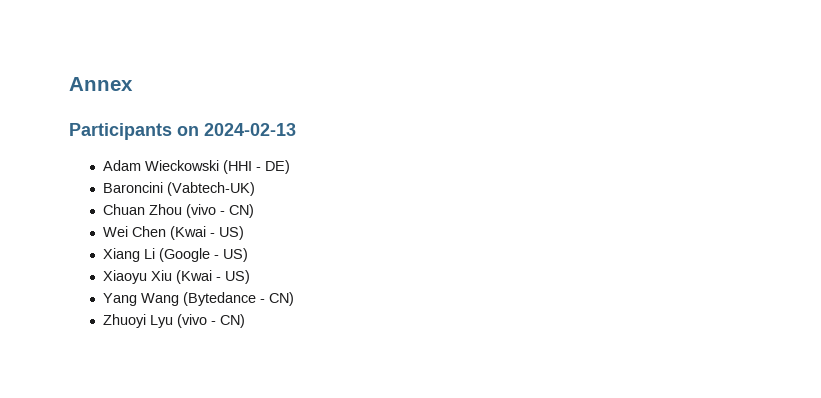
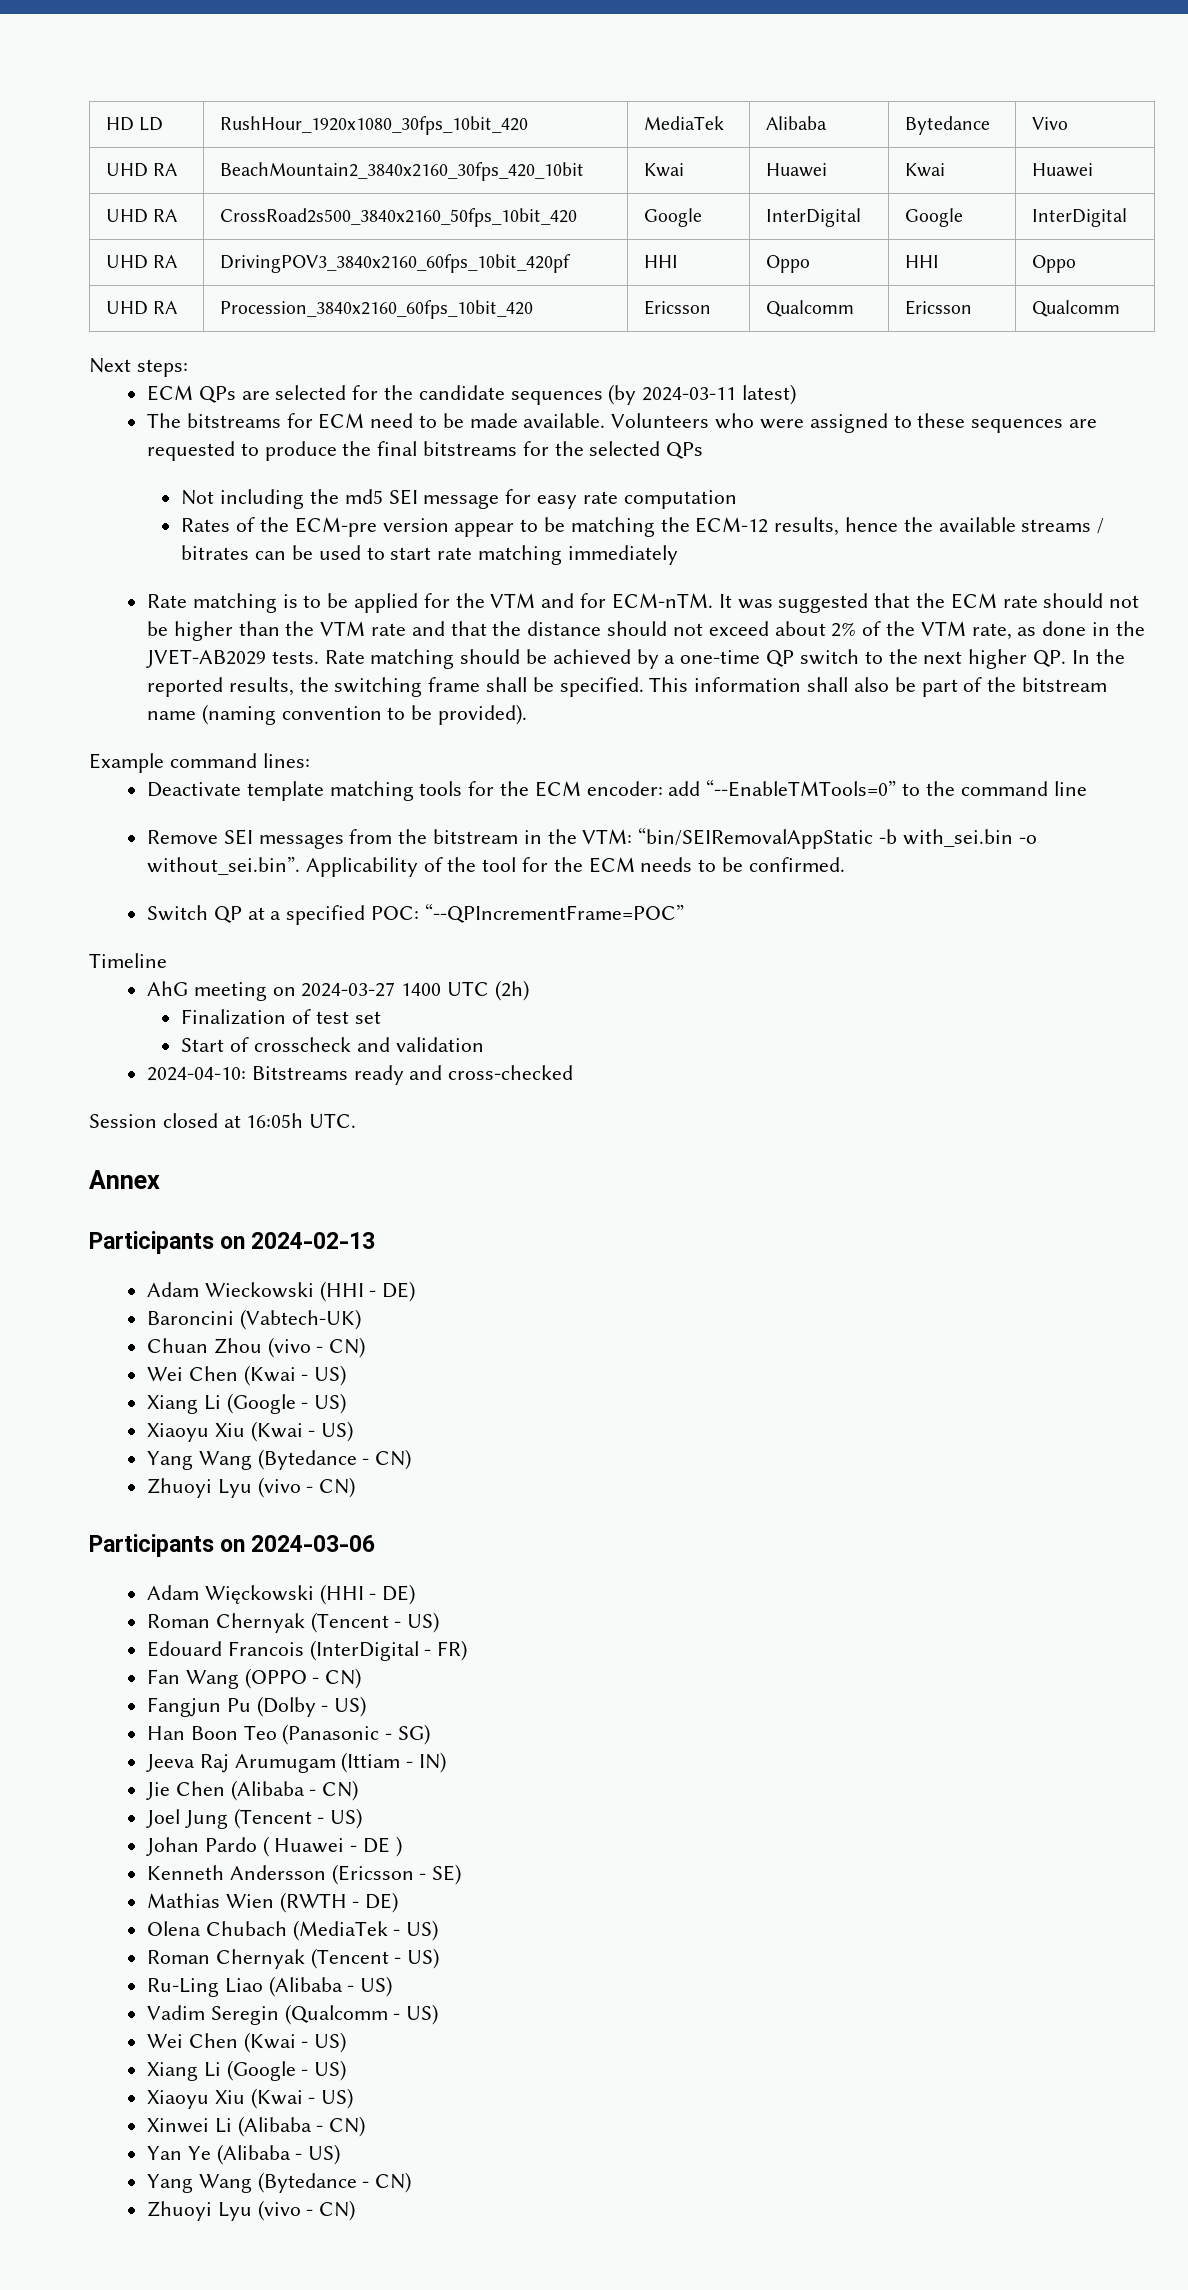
(69, 84) none -> [106,117,164,131] [220,116,529,135] [644,116,725,130] [766,116,828,130] [905,116,991,135] [1032,117,1069,130] [106,163,178,177] [220,162,585,181] [644,163,685,177] [766,163,828,177] [905,163,946,177] [1032,163,1094,177] [106,209,178,223] [220,208,578,227] [644,208,703,227] [766,208,862,227] [905,208,964,227] [1032,208,1128,227] [106,255,178,269] [220,254,572,273] [644,255,679,268] [766,255,811,273] [905,255,940,268] [1032,255,1077,273] [106,301,178,315] [220,300,534,319] [644,300,712,315] [766,300,855,317] [905,300,973,315] [1032,300,1121,317] [89,358,188,377] [147,384,797,405] [147,413,1097,433] [147,441,704,461] [181,489,737,509] [181,517,1105,537] [181,545,678,565] [147,593,1140,613] [147,621,1145,641] [146,649,1125,669] [147,677,1107,697] [147,704,528,725] [89,753,310,773] [147,779,1087,801] [147,827,1037,849] [147,856,845,877] [147,903,684,925] [89,953,167,968] [147,980,529,1001] [181,1009,381,1025] [181,1037,484,1052] [147,1065,574,1085] [89,1113,357,1128] HD LD | RushHour_1920x1080_30fps_10bit_420 | MediaTek | Alibaba | Bytedance | Vivo // UHD RA | BeachMountain2_3840x2160_30fps_420_10bit | Kwai | Huawei | Kwai | Huawei // UHD RA | CrossRoad2s500_3840x2160_50fps_10bit_420 | Google | InterDigital | Google | InterDigital // UHD RA | DrivingPOV3_3840x2160_60fps_10bit_420pf | HHI | Oppo | HHI | Oppo // UHD RA | Procession_3840x2160_60fps_10bit_420 | Ericsson | Qualcomm | Ericsson | Qualcomm // Next steps: // ECM QPs are selected for the candidate sequences (by 2024-03-11 latest) // The bitstreams for ECM need to be made available. Volunteers who were assigned to these sequences are requested to produce the final bitstreams for the selected QPs // Not including the md5 SEI message for easy rate computation // Rates of the ECM-pre version appear to be matching the ECM-12 results, hence the available streams / bitrates can be used to start rate matching immediately // Rate matching is to be applied for the VTM and for ECM-nTM. It was suggested that the ECM rate should not be higher than the VTM rate and that the distance should not exceed about 2% of the VTM rate, as done in the JVET-AB2029 tests. Rate matching should be achieved by a one-time QP switch to the next higher QP. In the reported results, the switching frame shall be specified. This information shall also be part of the bitstream name (naming convention to be provided). // Example command lines: // Deactivate template matching tools for the ECM encoder: add “--EnableTMTools=0” to the command line // Remove SEI messages from the bitstream in the VTM: “bin/SEIRemovalAppStatic -b with_sei.bin -o without_sei.bin”. Applicability of the tool for the ECM needs to be confirmed. // Switch QP at a specified POC: “--QPIncrementFrame=POC” // Timeline // AhG meeting on 2024-03-27 1400 UTC (2h) // Finalization of test set // Start of crosscheck and validation // 2024-04-10: Bitstreams ready and cross-checked // Session closed at 16:05h UTC. //
(245, 321) none -> [89,1534,376,1557] [147,1584,416,1605] [147,1612,440,1633] [147,1640,468,1661] [147,1668,362,1689] [147,1696,367,1717] [147,1724,431,1745] [146,1752,447,1773] [146,1780,359,1801] [146,1808,363,1829] [146,1836,402,1857] [147,1864,462,1885] [147,1892,399,1913] [147,1920,439,1941] [147,1948,440,1969] [147,1976,393,1997] [147,2004,439,2025] [147,2032,347,2053] [147,2060,347,2081] [147,2088,354,2109] [147,2116,366,2137] [147,2144,341,2165] [147,2172,412,2193] [147,2200,356,2221] // Participants on 2024-03-06 // Adam Więckowski (HHI - DE) // Roman Chernyak (Tencent - US) // Edouard Francois (InterDigital - FR) // Fan Wang (OPPO - CN) // Fangjun Pu (Dolby - US) // Han Boon Teo (Panasonic - SG) // Jeeva Raj Arumugam (Ittiam - IN) // Jie Chen (Alibaba - CN) // Joel Jung (Tencent - US) // Johan Pardo ( Huawei - DE ) // Kenneth Andersson (Ericsson - SE) // Mathias Wien (RWTH - DE) // Olena Chubach (MediaTek - US) // Roman Chernyak (Tencent - US) // Ru-Ling Liao (Alibaba - US) // Vadim Seregin (Qualcomm - US) // Wei Chen (Kwai - US) // Xiang Li (Google - US) // Xiaoyu Xiu (Kwai - US) // Xinwei Li (Alibaba - CN) // Yan Ye (Alibaba - US) // Yang Wang (Bytedance - CN) // Zhuoyi Lyu (vivo - CN)

